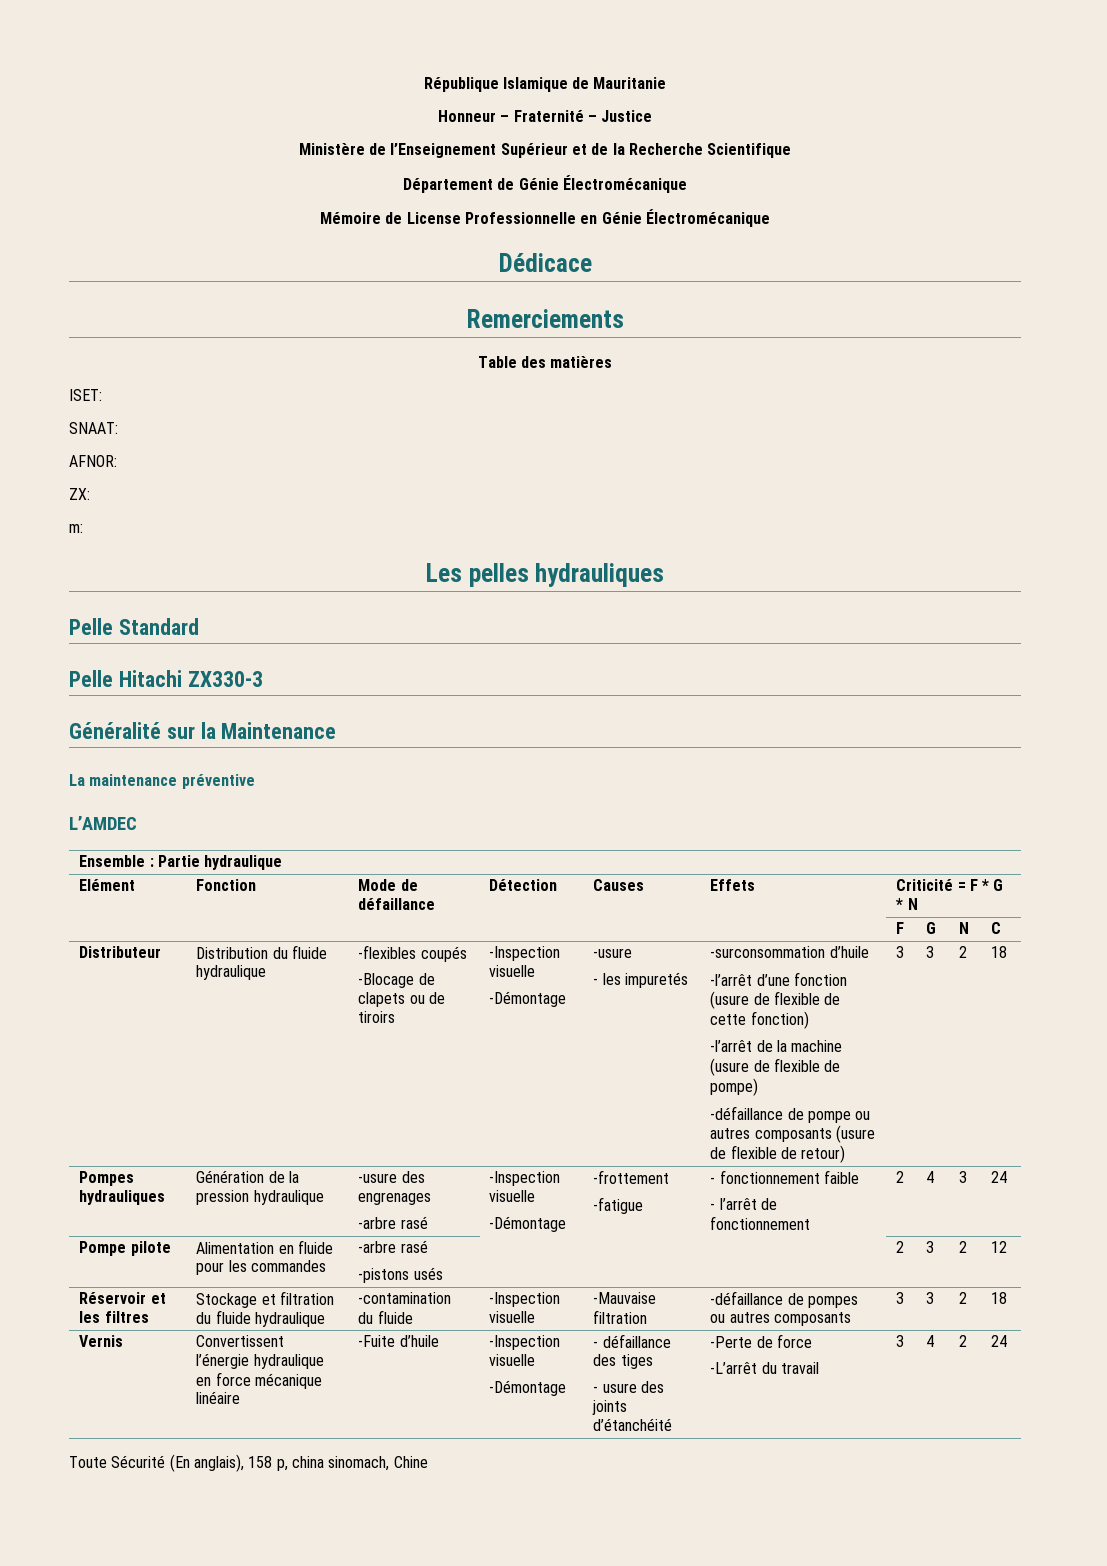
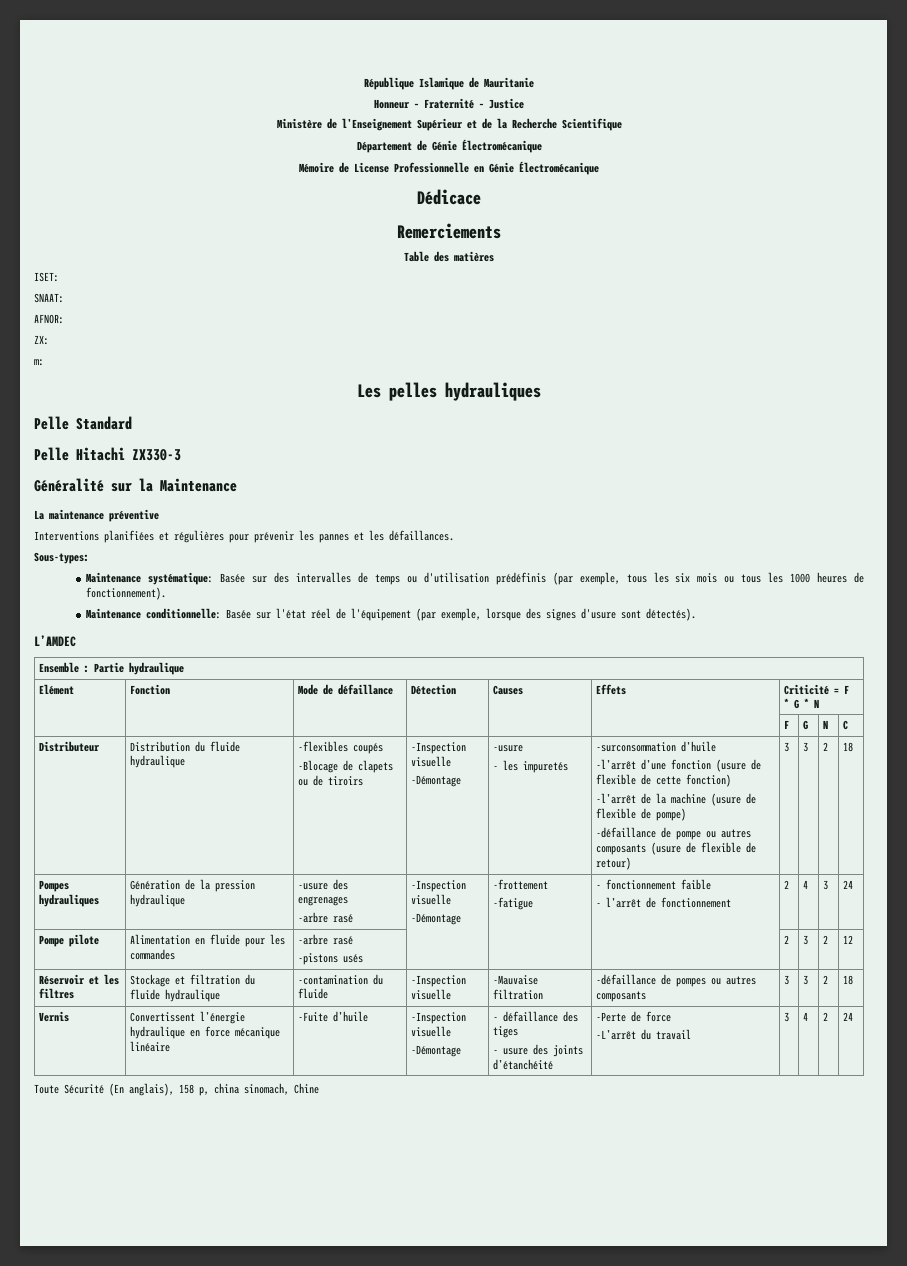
(255, 781) none -> [34,530,454,543] [34,552,89,564] [86,572,864,585] [86,587,167,600] [86,608,697,621] // Interventions planifiées et régulières pour prévenir les pannes et les défaillances. // Sous-types: // Maintenance systématique: Basée sur des intervalles de temps ou d'utilisation prédéfinis (par exemple, tous les six mois ou tous les 1000 heures de fonctionnement). // Maintenance conditionnelle: Basée sur l'état réel de l'équipement (par exemple, lorsque des signes d'usure sont détectés).

